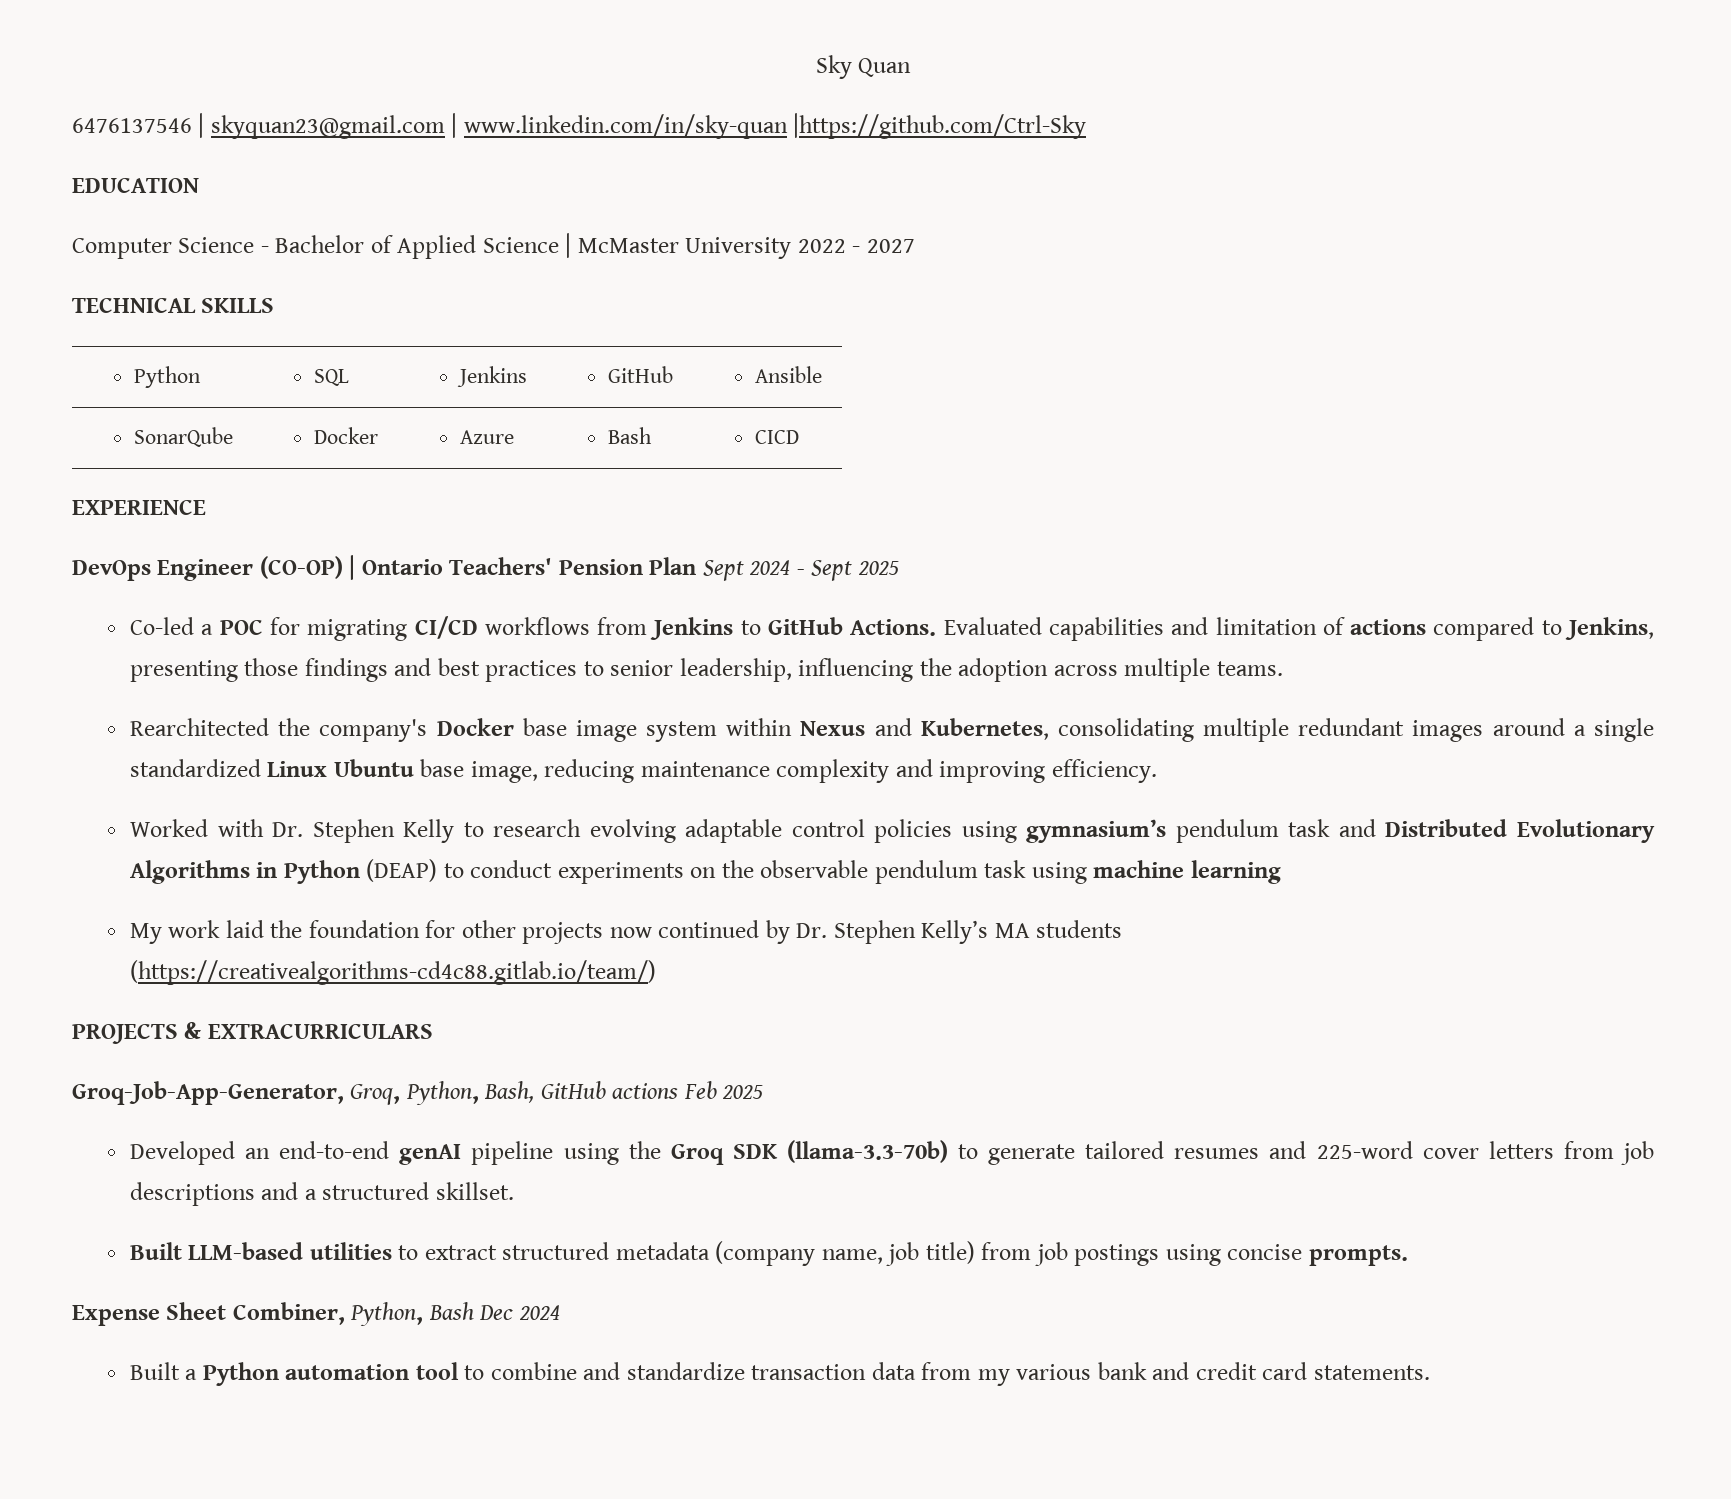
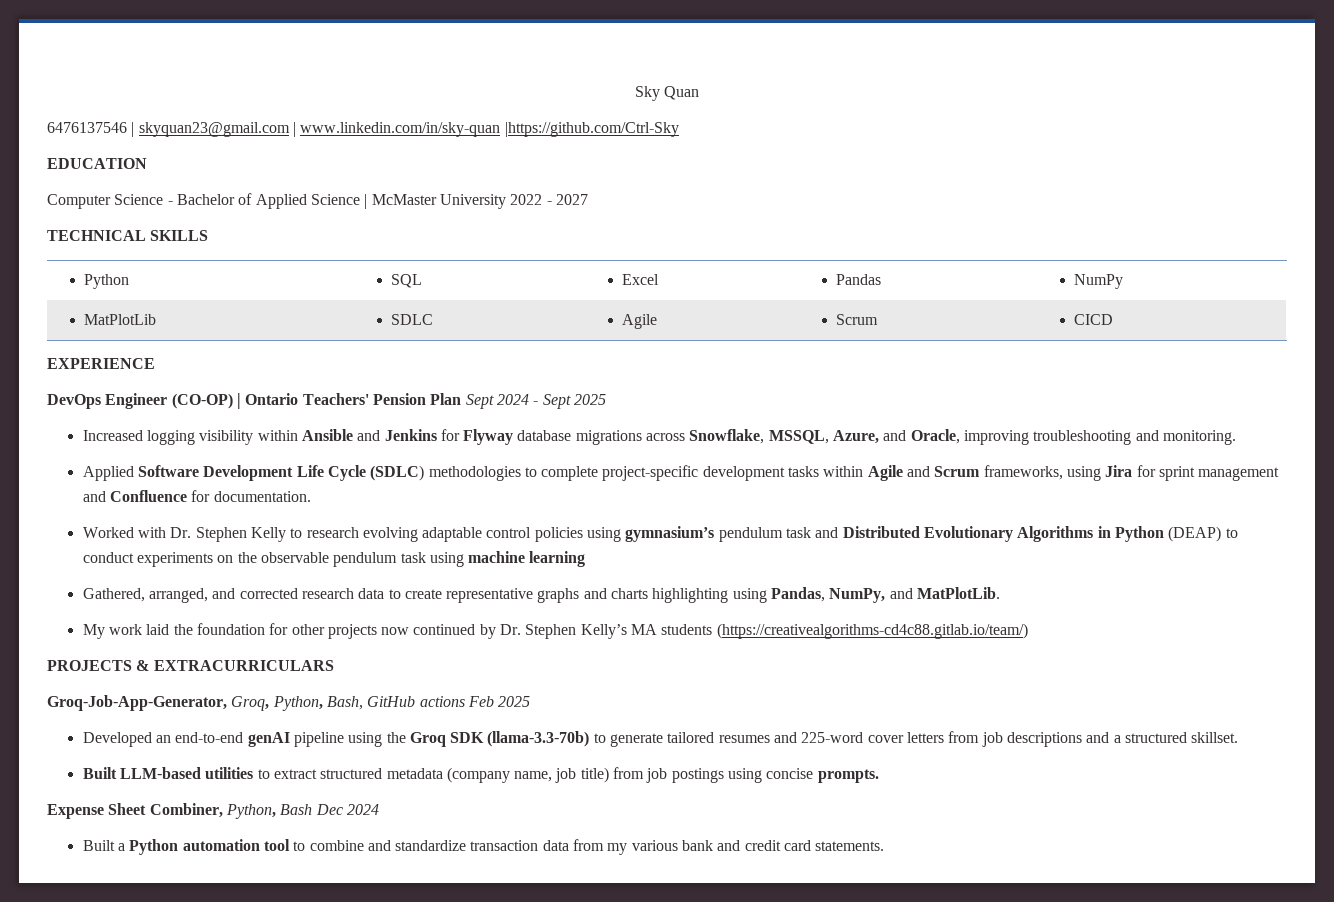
[456,366,527,387] [607,366,673,383] [754,366,822,383] [133,427,233,447] [313,427,378,444] [459,430,514,444] [607,427,652,444] Jenkins | GitHub | Ansible // SonarQube | Docker | Azure | Bash -> [622,274,660,285] [836,274,882,285] [1074,274,1124,289] [84,314,157,325] [391,314,434,325] [622,314,658,329] [836,314,879,325] Excel | Pandas | NumPy // MatPlotLib | SDLC | Agile | Scrum
[129,616,1654,641] [129,658,1283,682] [129,718,1655,742] [129,759,1157,783] Co-led a POC for migrating CI/CD workflows from Jenkins to GitHub Actions. Evaluated capabilities and limitation of actions compared to Jenkins, presenting those findings and best practices to senior leadership, influencing the adoption across multiple teams. // Rearchitected the company's Docker base image system within Nexus and Kubernetes, consolidating multiple redundant images around a single standardized Linux Ubuntu base image, reducing maintenance complexity and improving efficiency. -> [82,429,1236,445] [82,465,1280,481] [82,490,311,502] Increased logging visibility within Ansible and Jenkins for Flyway database migrations across Snowflake, MSSQL, Azure, and Oracle, improving troubleshooting and monitoring. // Applied Software Development Life Cycle (SDLC) methodologies to complete project-specific development tasks within Agile and Scrum frameworks, using Jira for sprint management and Confluence for documentation.
(1281, 872) none -> [82,587,1001,603] // Gathered, arranged, and corrected research data to create representative graphs and charts highlighting using Pandas, NumPy, and MatPlotLib.

